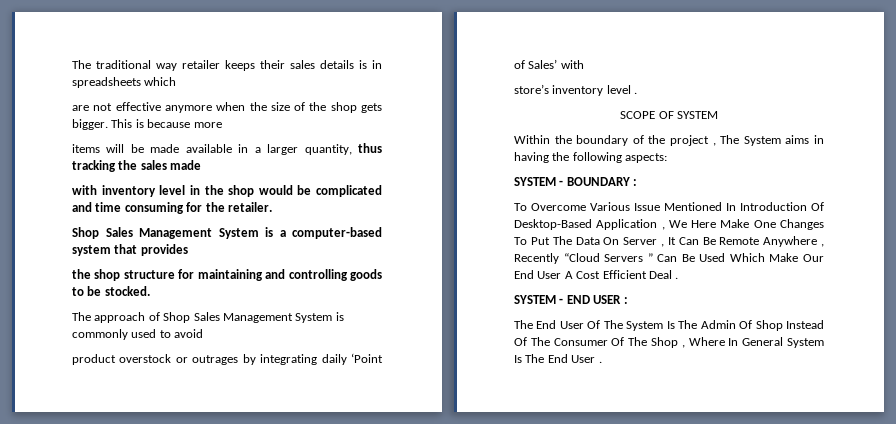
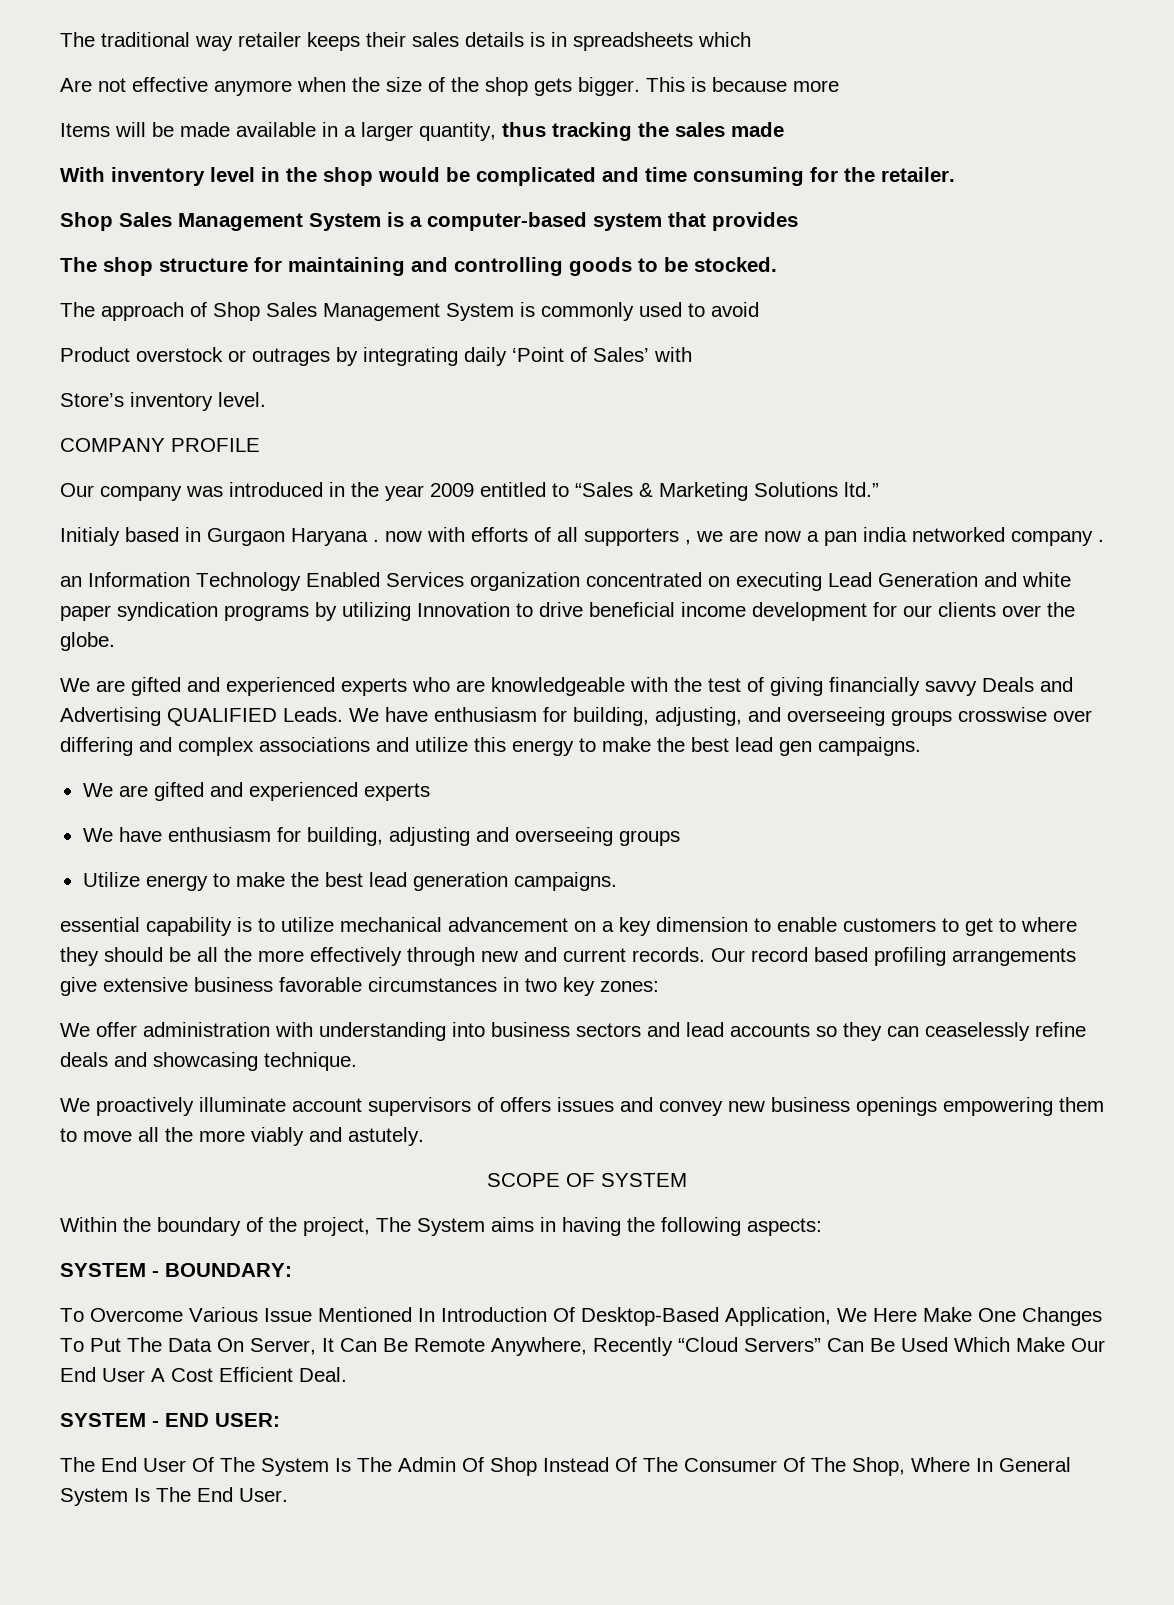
[72,105,89,111] are -> [60,78,92,92] Are
[72,144,100,153] items -> [60,123,110,137] Items
[72,185,97,195] with -> [60,167,105,182] With
[72,269,91,279] the -> [60,257,97,272] The
[72,354,116,365] product -> [60,347,130,362] Product
[514,84,638,96] store’s inventory level . -> [60,392,266,411] [60,438,260,452] [60,482,879,501] [60,527,1104,546] [60,572,1071,591] [60,602,1075,621] [60,632,115,651] [60,677,1073,696] [60,707,1092,726] [60,737,921,756] [82,782,430,801] [82,827,680,846] [82,872,617,891] [60,917,1077,936] [60,947,1076,966] [60,977,659,996] [60,1022,1086,1041] [60,1052,357,1071] [60,1097,1104,1116] [60,1127,424,1146] Store’s inventory level. // COMPANY PROFILE // Our company was introduced in the year 2009 entitled to “Sales & Marketing Solutions ltd.” // Initialy based in Gurgaon Haryana . now with efforts of all supporters , we are now a pan india networked company . // an Information Technology Enabled Services organization concentrated on executing Lead Generation and white paper syndication programs by utilizing Innovation to drive beneficial income development for our clients over the globe. // We are gifted and experienced experts who are knowledgeable with the test of giving financially savvy Deals and Advertising QUALIFIED Leads. We have enthusiasm for building, adjusting, and overseeing groups crosswise over differing and complex associations and utilize this energy to make the best lead gen campaigns. // We are gifted and experienced experts // We have enthusiasm for building, adjusting and overseeing groups // Utilize energy to make the best lead generation campaigns. // essential capability is to utilize mechanical advancement on a key dimension to enable customers to get to where they should be all the more effectively through new and current records. Our record based profiling arrangements give extensive business favorable circumstances in two key zones: // We offer administration with understanding into business sectors and lead accounts so they can ceaselessly refine deals and showcasing technique. // We proactively illuminate account supervisors of offers issues and convey new business openings empowering them to move all the more viably and astutely.
[670,135,716,146] project , -> [303,1217,370,1236] project,
[566,177,638,186] BOUNDARY : -> [165,1263,292,1277] BOUNDARY:
[596,219,665,230] Application , -> [725,1307,831,1326] Application,
[623,237,664,247] Server , -> [250,1338,316,1355] Server,
[763,236,824,247] [514,253,653,264] Anywhere , Recently “Cloud Servers ” -> [491,1337,821,1356] Anywhere, Recently “Cloud Servers”
[648,270,679,279] Deal . -> [299,1367,347,1382] Deal.
[593,295,628,304] USER : -> [215,1413,280,1427] USER:
[651,337,685,348] Shop , -> [852,1457,905,1476] Shop,
[571,355,602,363] User . -> [239,1488,288,1502] User.

